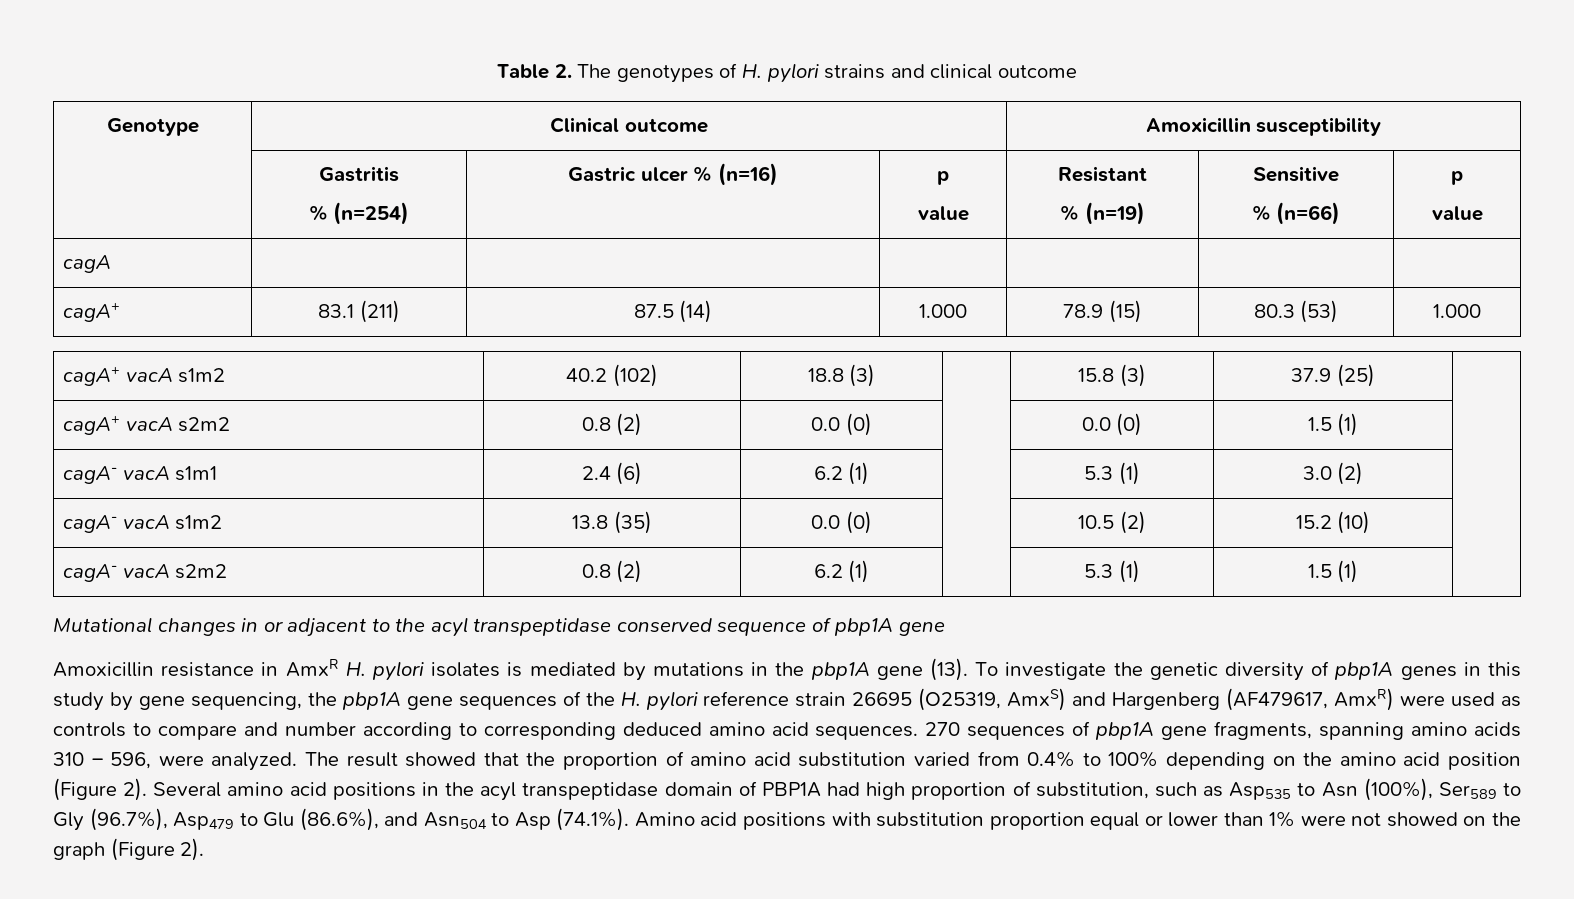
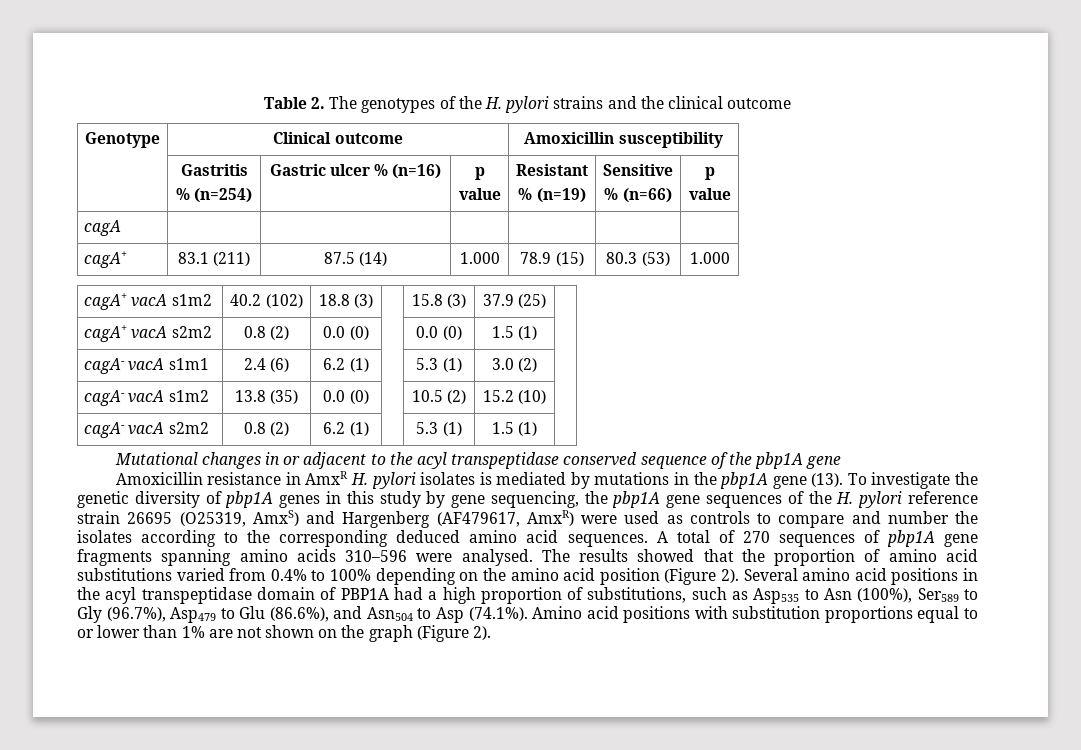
(738, 70) none -> [458,96,482,109] the
(925, 71) none -> [640,96,664,109] the
(831, 624) none -> [728,452,752,465] the
(356, 729) none -> [955,511,978,524] [77,530,132,543] the isolates
(477, 729) none -> [247,530,271,543] the
(919, 733) none -> [656,530,735,543] A total of
[1214,721,1313,740] fragments, -> [77,549,152,566] fragments
[53,752,398,771] 310 – 596, were analyzed. The result -> [345,549,629,566] 310–596 were analysed. The results
[798,752,907,767] substitution -> [77,568,172,581] substitutions
(861, 789) none -> [428,591,438,600] a
[1035,782,1149,799] substitution, -> [587,587,687,603] substitutions,
[989,812,1140,830] proportion equal -> [824,606,978,623] proportions equal to
[1300,812,1458,827] were not showed -> [208,625,315,638] are not shown

